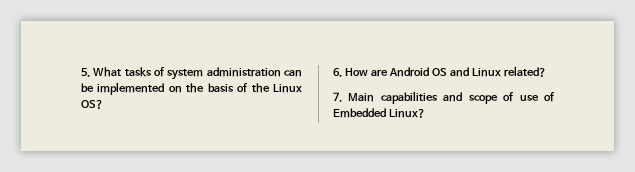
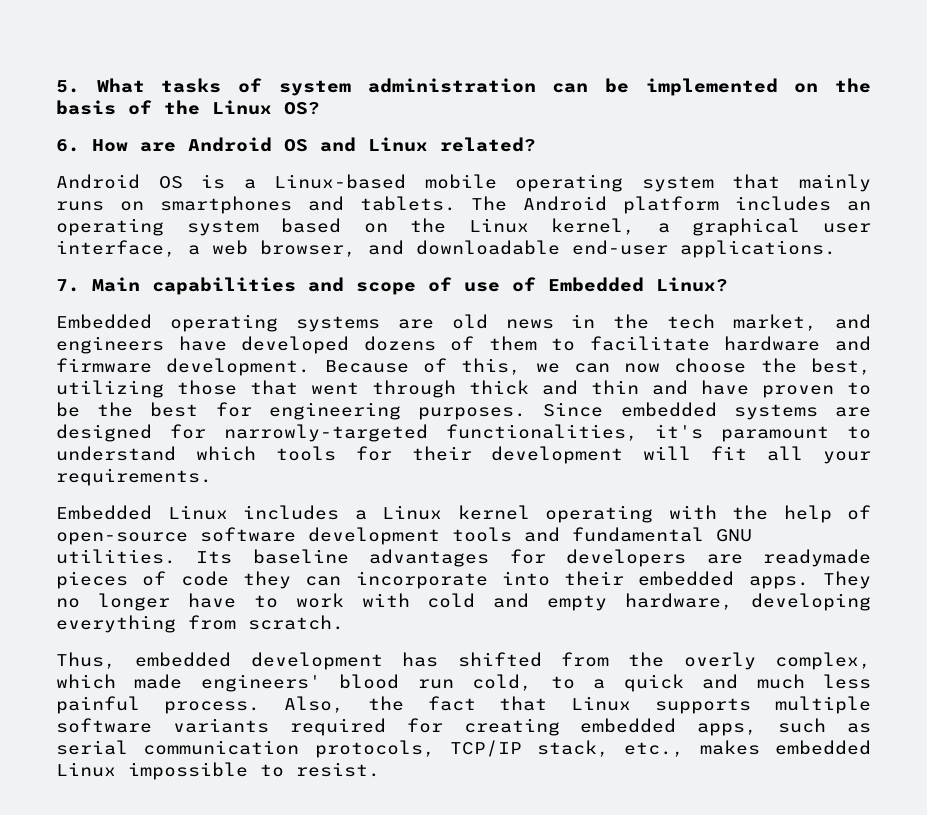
(546, 71) none -> [56,174,871,192] [56,196,872,214] [56,218,871,236] [56,240,836,258] // Android OS is a Linux-based mobile operating system that mainly runs on smartphones and tablets. The Android platform includes an operating system based on the Linux kernel, a graphical user interface, a web browser, and downloadable end-user applications.
(425, 113) none -> [56,314,871,332] [56,336,871,354] [56,358,871,376] [56,380,871,398] [56,402,871,420] [56,424,872,442] [56,446,872,464] [56,468,212,486] [56,505,871,523] [56,527,752,545] [56,549,872,567] [56,571,871,589] [56,593,871,611] [56,615,344,633] [56,652,871,670] [56,674,872,692] [56,696,871,714] [56,718,871,736] [56,740,872,758] [56,762,380,780] // Embedded operating systems are old news in the tech market, and engineers have developed dozens of them to facilitate hardware and firmware development. Because of this, we can now choose the best, utilizing those that went through thick and thin and have proven to be the best for engineering purposes. Since embedded systems are designed for narrowly-targeted functionalities, it's paramount to understand which tools for their development will fit all your requirements. // Embedded Linux includes a Linux kernel operating with the help of open-source software development tools and fundamental GNU utilities. Its baseline advantages for developers are readymade pieces of code they can incorporate into their embedded apps. They no longer have to work with cold and empty hardware, developing everything from scratch. // Thus, embedded development has shifted from the overly complex, which made engineers' blood run cold, to a quick and much less painful process. Also, the fact that Linux supports multiple software variants required for creating embedded apps, such as serial communication protocols, TCP/IP stack, etc., makes embedded Linux impossible to resist.

